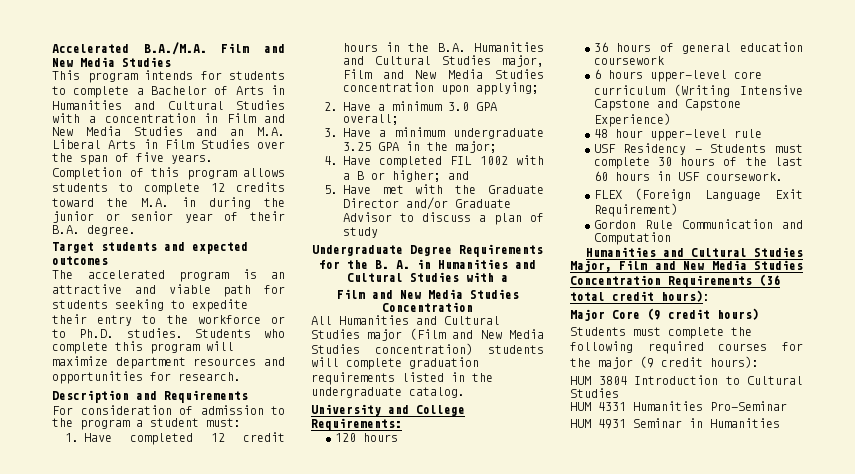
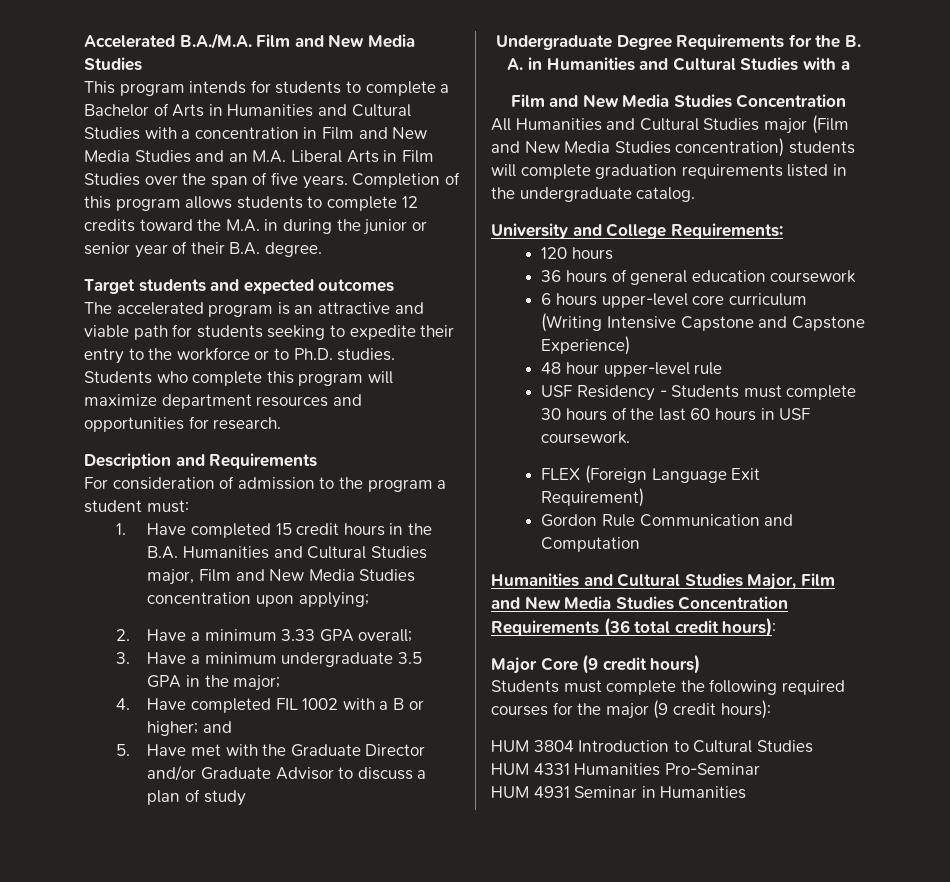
[210,433,225,442] 12 -> [275,523,292,535] 15
[447,102,469,111] 3.0 -> [281,629,316,641] 3.33
[342,142,371,151] 3.25 -> [397,652,422,664] 3.5

